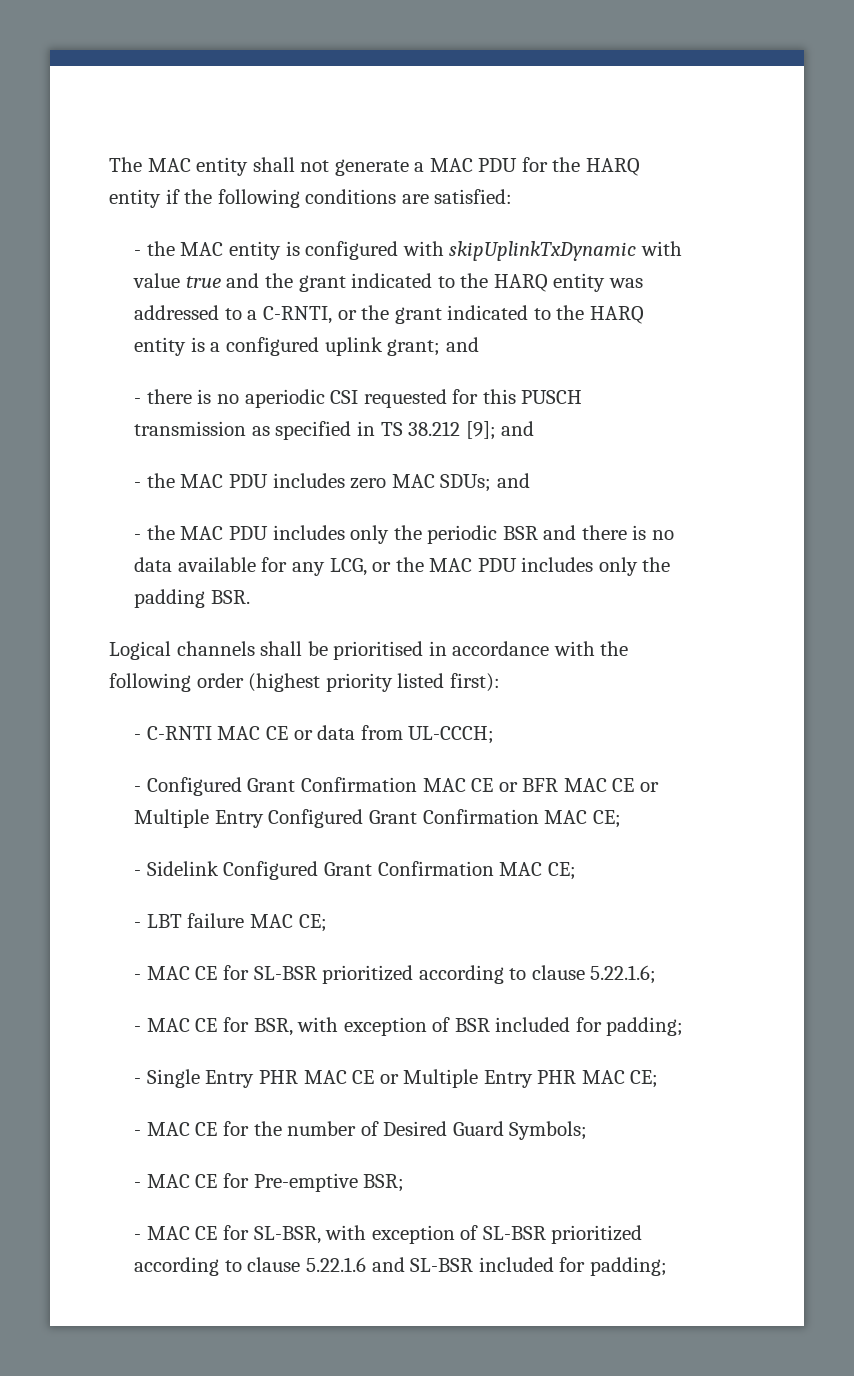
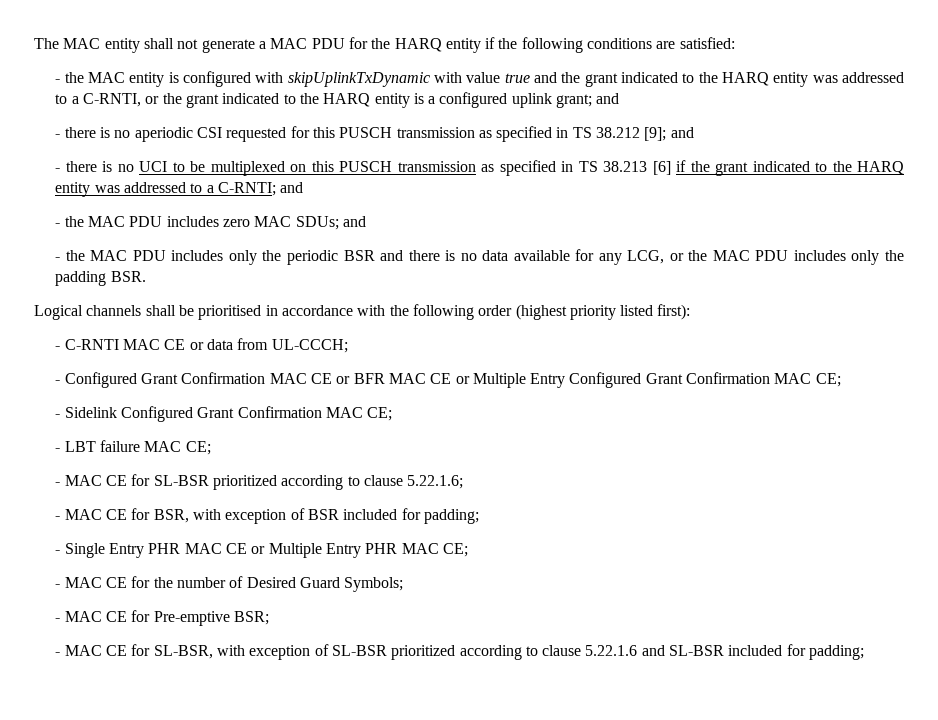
(535, 428) none -> [55,160,904,176] [55,182,304,197] // - there is no UCI to be multiplexed on this PUSCH transmission as specified in TS 38.213 [6] if the grant indicated to the HARQ entity was addressed to a C-RNTI; and

